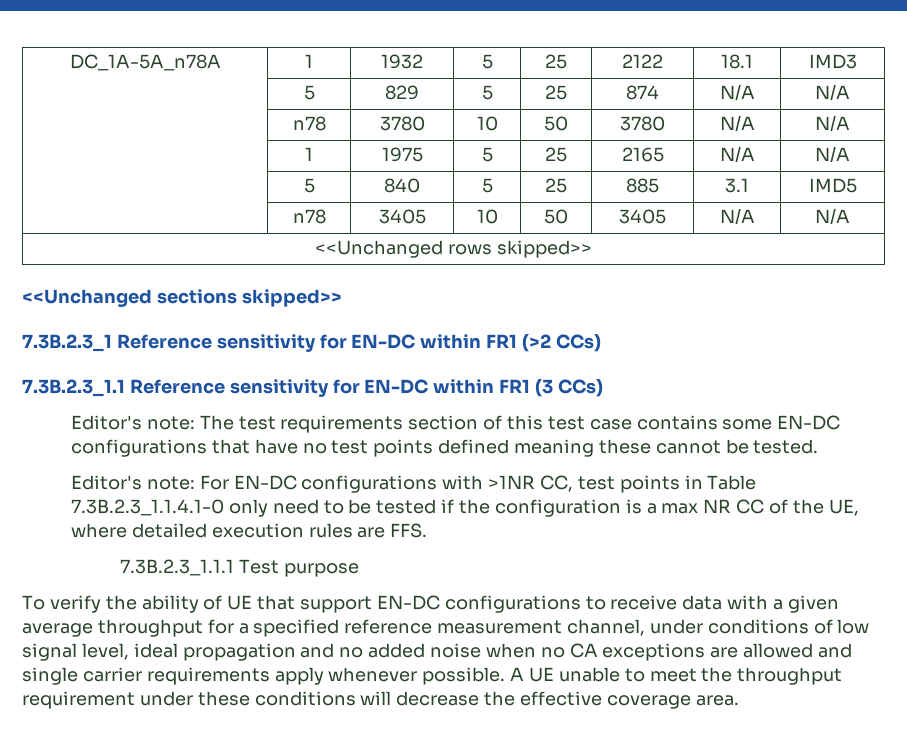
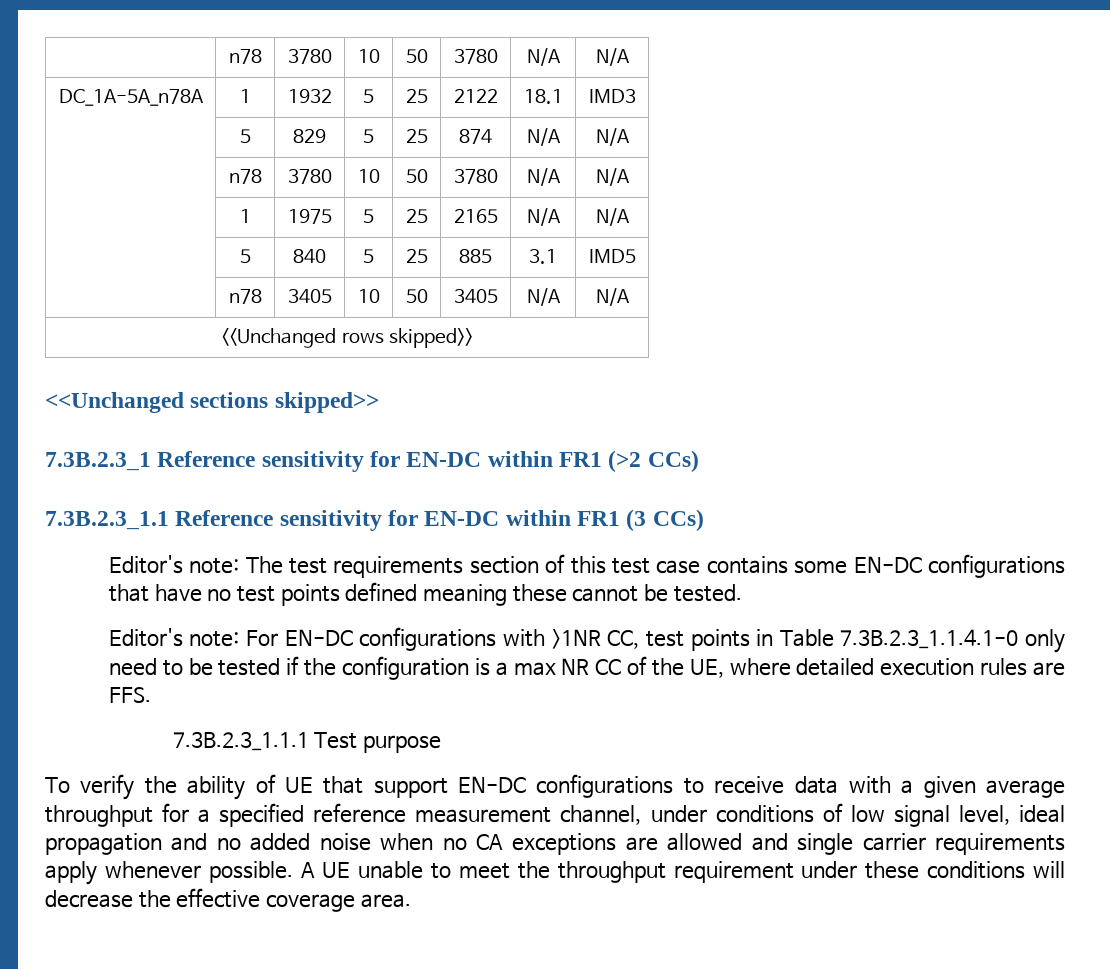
(69, 62) none -> [228,49,262,64] [287,49,332,64] [357,49,380,63] [405,49,428,63] [453,49,498,64] [526,48,561,66] [595,48,630,66] | n78 | 3780 | 10 | 50 | 3780 | N/A | N/A //

